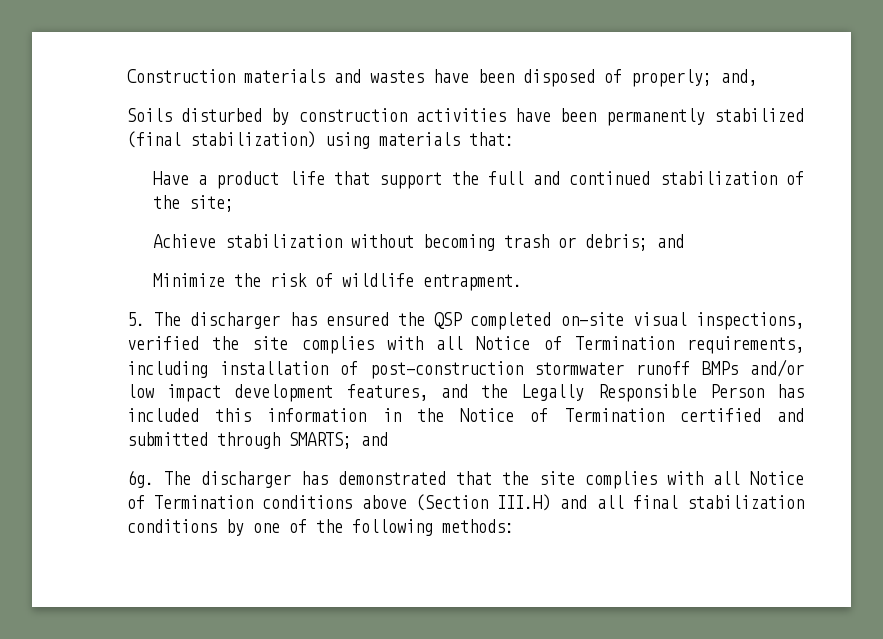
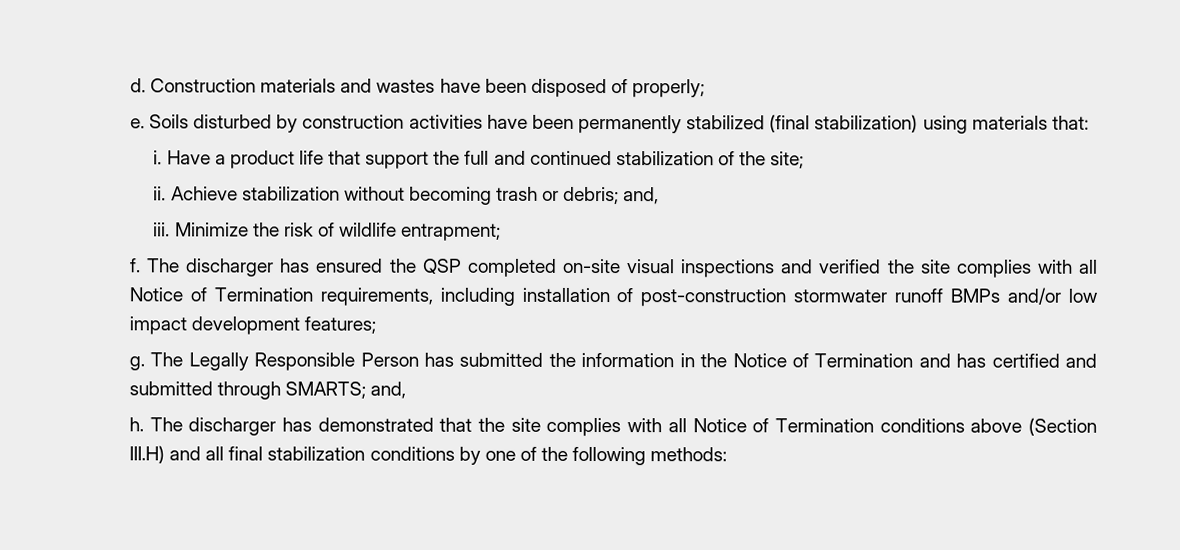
(126, 76) none -> [129,78,146,93] d.
[720,69,757,86] and, // -> [129,118,145,129] // e.
(514, 139) none -> [153,150,163,165] i.
(234, 203) none -> [153,186,167,201] ii.
[656,234,684,248] and // -> [623,187,660,205] [153,222,171,237] and, // iii.
[422,274,522,291] [126,312,145,326] entrapment. // 5. -> [401,223,502,241] [129,258,141,273] entrapment; // f.
[696,312,805,330] inspections, -> [680,259,814,278] inspections and
[346,384,509,401] features, and the -> [304,316,377,334] [128,352,184,371] features; // g. The
[126,408,252,422] included this -> [459,352,576,367] submitted the
(664, 415) none -> [918,353,987,368] and has
[360,432,388,446] [126,470,154,488] and // 6g. -> [370,381,407,399] [128,417,144,432] and, // h.

